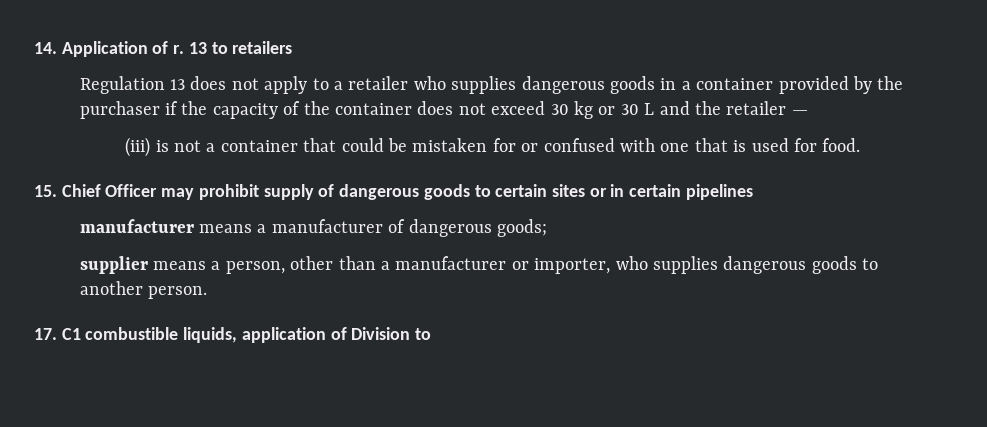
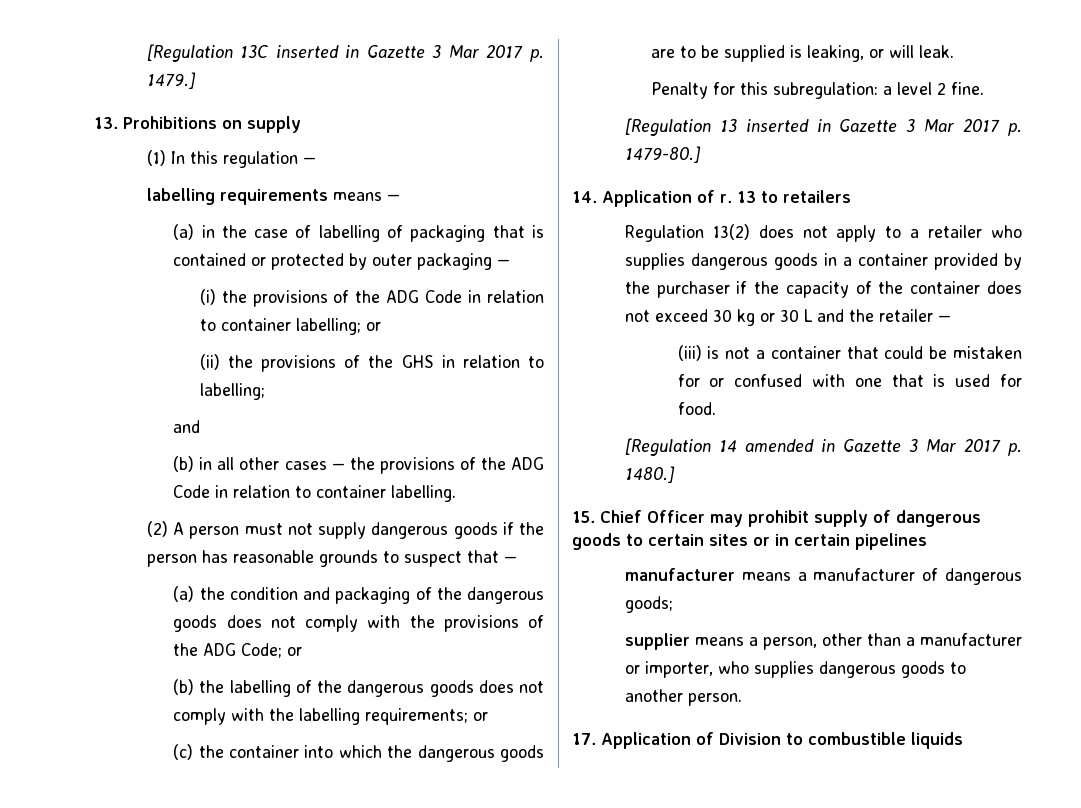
(34, 48) none -> [146,44,544,62] [146,72,196,89] [94,116,301,133] [146,150,316,168] [146,188,400,205] [173,224,544,242] [173,253,511,270] [199,289,544,307] [199,318,381,335] [199,354,544,372] [199,383,265,400] [173,420,201,433] [173,456,544,474] [173,485,457,502] [146,521,544,539] [146,550,517,567] [173,586,544,604] [173,615,544,632] [173,643,303,658] [173,679,544,697] [173,708,489,725] [173,744,544,762] [651,45,955,62] [651,82,985,99] [624,118,1022,136] [624,146,701,163] [Regulation 13C inserted in Gazette 3 Mar 2017 p. 1479.] // 13. Prohibitions on supply // (1) In this regulation — // labelling requirements means — // (a) in the case of labelling of packaging that is contained or protected by outer packaging — // (i) the provisions of the ADG Code in relation to container labelling; or // (ii) the provisions of the GHS in relation to labelling; // and // (b) in all other cases — the provisions of the ADG Code in relation to container labelling. // (2) A person must not supply dangerous goods if the person has reasonable grounds to suspect that — // (a) the condition and packaging of the dangerous goods does not comply with the provisions of the ADG Code; or // (b) the labelling of the dangerous goods does not comply with the labelling requirements; or // (c) the container into which the dangerous goods are to be supplied is leaking, or will leak. // Penalty for this subregulation: a level 2 fine. // [Regulation 13 inserted in Gazette 3 Mar 2017 p. 1479-80.] //
[169,79,185,90] 13 -> [712,224,750,240] 13(2)
(861, 145) none -> [624,438,1022,456] [624,466,675,483] // [Regulation 14 amended in Gazette 3 Mar 2017 p. 1480.]
[61,327,326,343] C1 combustible liquids, application -> [601,732,691,749] Application
(432, 334) none -> [808,732,963,749] combustible liquids

